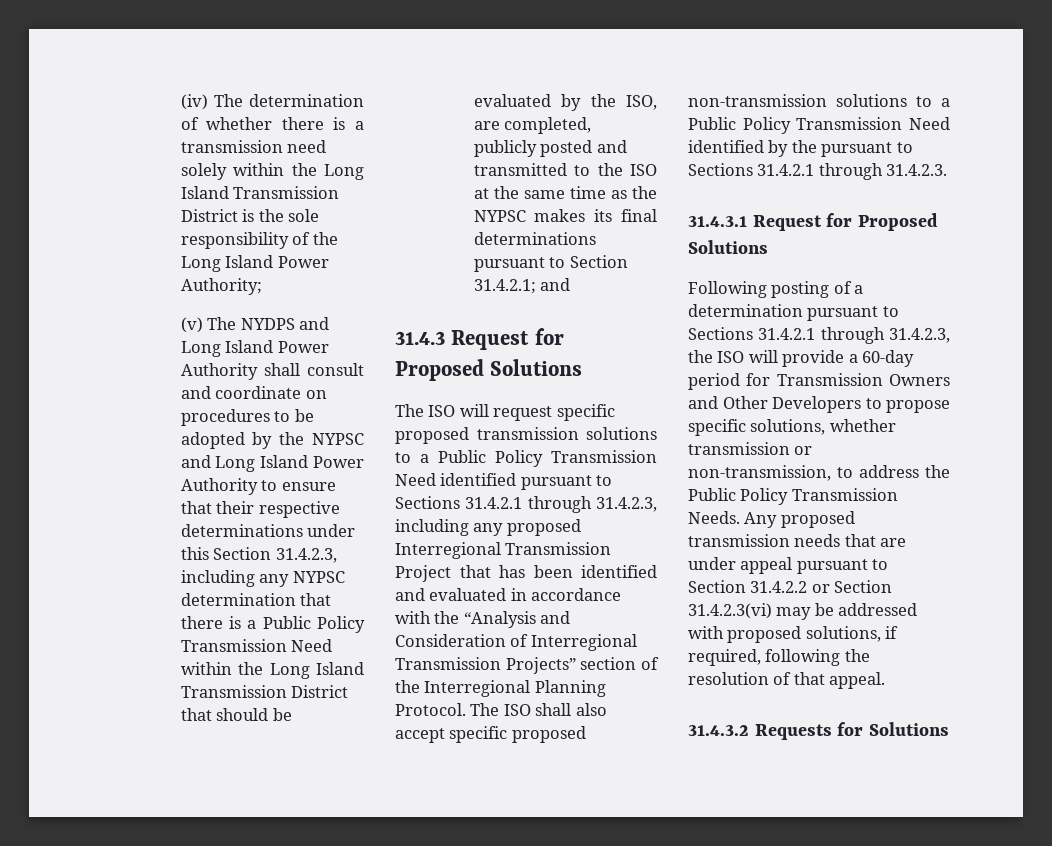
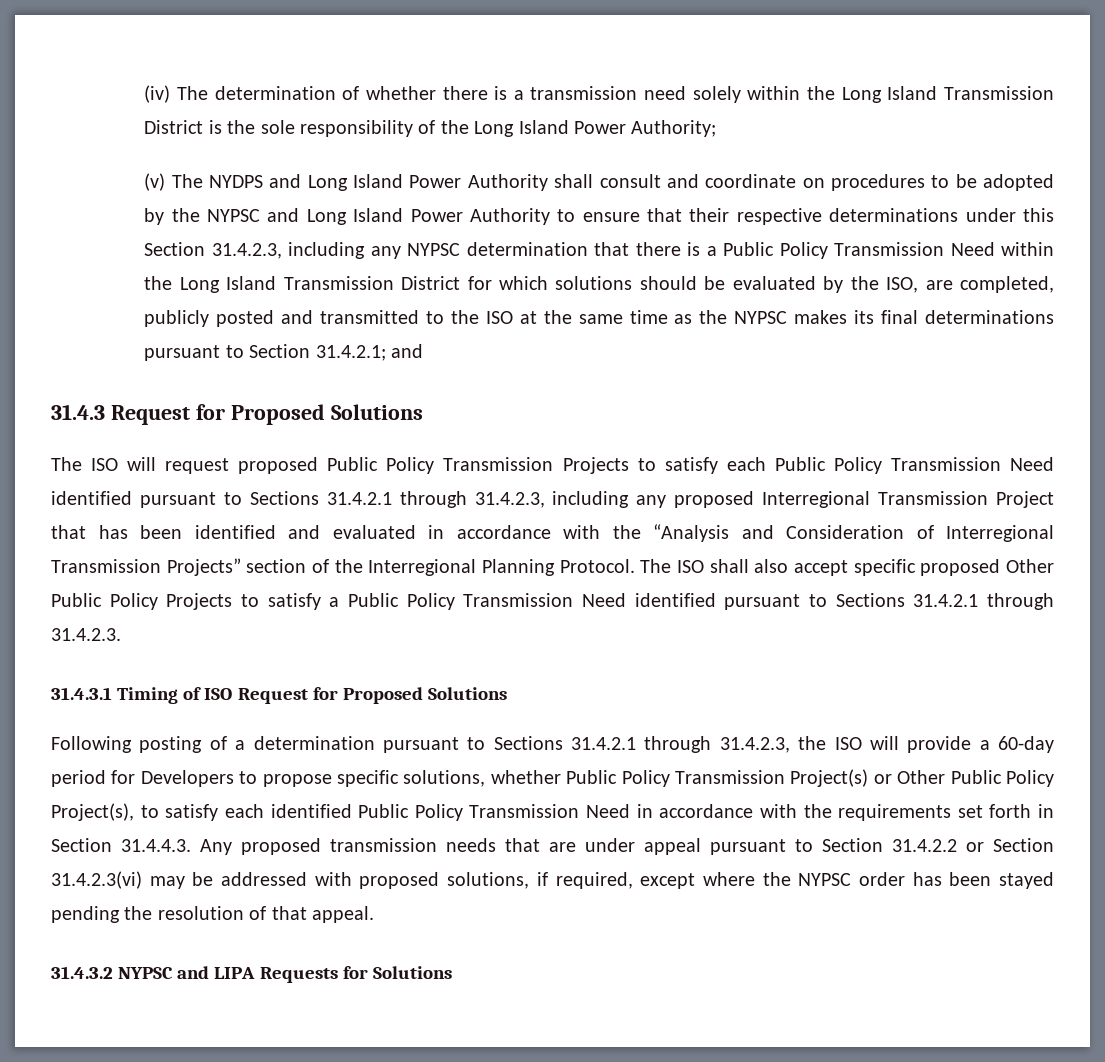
[180,708,212,721] that -> [467,276,633,290] for which solutions
[556,404,615,421] [395,427,657,444] [395,452,429,463] specific proposed transmission solutions to a -> [238,457,766,474] proposed Public Policy Transmission Projects to satisfy each
[688,94,950,107] [688,117,950,134] [688,140,817,157] non-transmission solutions to a Public Policy Transmission Need identified by the -> [1005,559,1054,573] [51,593,716,610] Other Public Policy Projects to satisfy a Public Policy Transmission Need identified
(747, 221) none -> [117,687,233,704] Timing of ISO
[776,373,950,386] [688,396,768,409] Transmission Owners and Other -> (136, 777) none
[688,442,813,455] [688,465,950,481] [688,488,898,505] [688,511,740,524] transmission or non-transmission, to address the Public Policy Transmission Needs. -> [566,769,1054,787] [51,803,1054,821] [51,838,191,852] Public Policy Transmission Project(s) or Other Public Policy Project(s), to satisfy each identified Public Policy Transmission Need in accordance with the requirements set forth in Section 31.4.4.3.
[765,649,841,666] following -> [640,872,1054,889] [51,906,120,923] except where the NYPSC order has been stayed pending
(749, 730) none -> [118,966,256,979] NYPSC and LIPA

